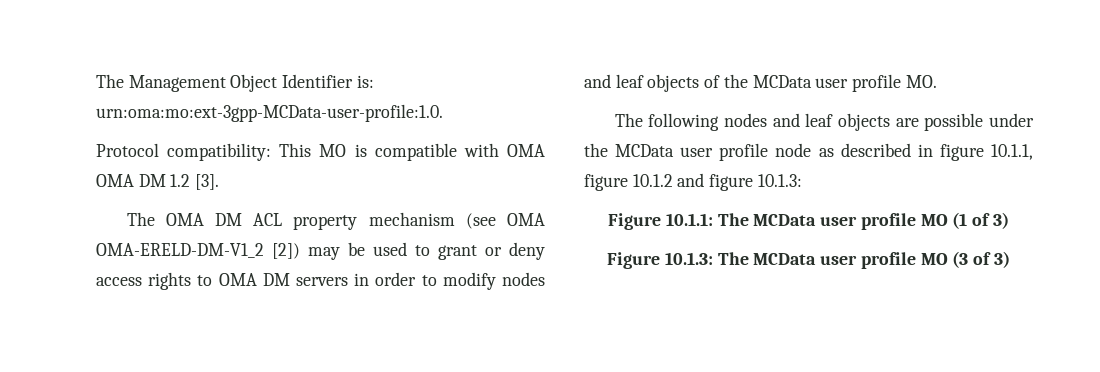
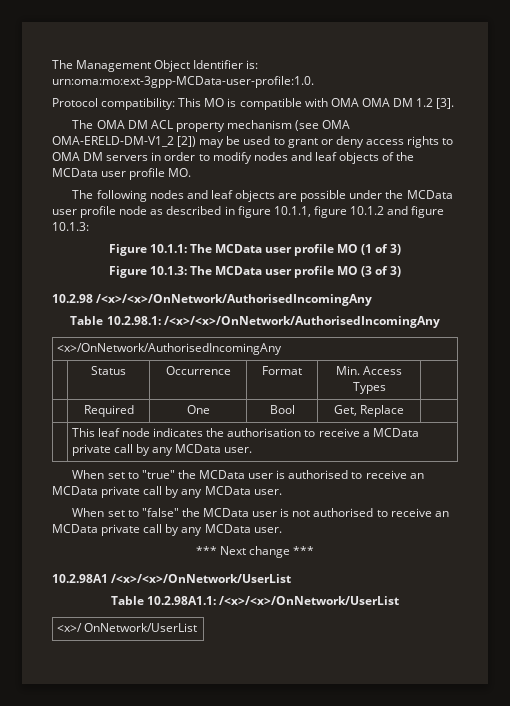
(1010, 259) none -> [52,294,373,306] [70,316,440,328] [56,343,282,355] [91,366,126,375] [165,366,231,375] [262,366,302,375] [335,366,403,375] [352,382,386,394] [83,405,134,417] [186,405,210,414] [269,405,295,414] [333,405,405,417] [71,428,419,437] [71,444,253,456] [72,470,424,479] [52,486,282,498] [72,508,449,517] [52,524,282,536] [195,546,315,558] [52,574,292,583] [110,596,400,605] [56,623,197,632] // 10.2.98 /<x>/<x>/OnNetwork/AuthorisedIncomingAny // Table 10.2.98.1: /<x>/<x>/OnNetwork/AuthorisedIncomingAny // <x>/OnNetwork/AuthorisedIncomingAny // | Status | Occurrence | Format | Min. Access Types | // | Required | One | Bool | Get, Replace | // | This leaf node indicates the authorisation to receive a MCData private call by any MCData user. // When set to "true" the MCData user is authorised to receive an MCData private call by any MCData user. // When set to "false" the MCData user is not authorised to receive an MCData private call by any MCData user. // *** Next change *** // 10.2.98A1 /<x>/<x>/OnNetwork/UserList // Table 10.2.98A1.1: /<x>/<x>/OnNetwork/UserList // <x>/ OnNetwork/UserList

